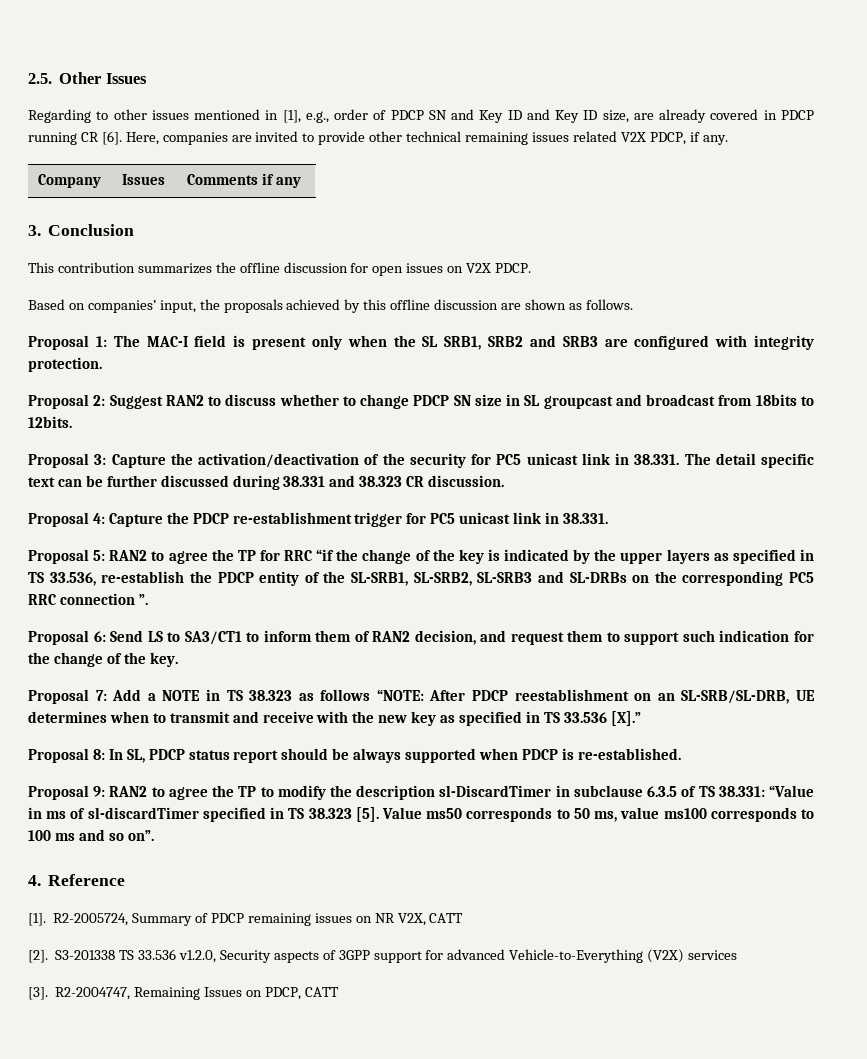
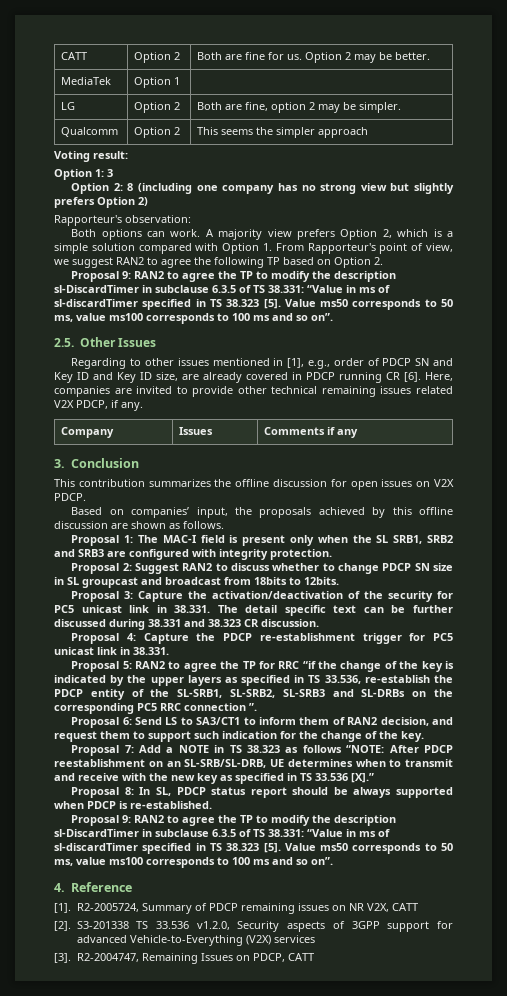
(28, 78) none -> [60,52,87,60] [133,52,180,63] [196,52,430,63] [60,77,111,85] [133,77,180,88] [60,102,75,110] [133,102,180,113] [196,102,401,113] [60,127,118,137] [133,127,180,138] [196,127,368,138] [54,151,128,162] [54,169,113,180] [71,183,454,194] [54,197,148,208] [54,215,191,226] [71,229,454,240] [54,243,454,254] [54,257,383,268] [71,271,397,282] [54,285,390,293] [54,299,454,310] [54,313,333,324] CATT | Option 2 | Both are fine for us. Option 2 may be better. // MediaTek | Option 1 | // LG | Option 2 | Both are fine, option 2 may be simpler. // Qualcomm | Option 2 | This seems the simpler approach // Voting result: // Option 1: 3 // Option 2: 8 (including one company has no strong view but slightly prefers Option 2) // Rapporteur's observation: // Both options can work. A majority view prefers Option 2, which is a simple solution compared with Option 1. From Rapporteur's point of view, we suggest RAN2 to agree the following TP based on Option 2. // Proposal 9: RAN2 to agree the TP to modify the description sl-DiscardTimer in subclause 6.3.5 of TS 38.331: “Value in ms of sl-discardTimer specified in TS 38.323 [5]. Value ms50 corresponds to 50 ms, value ms100 corresponds to 100 ms and so on”. //

